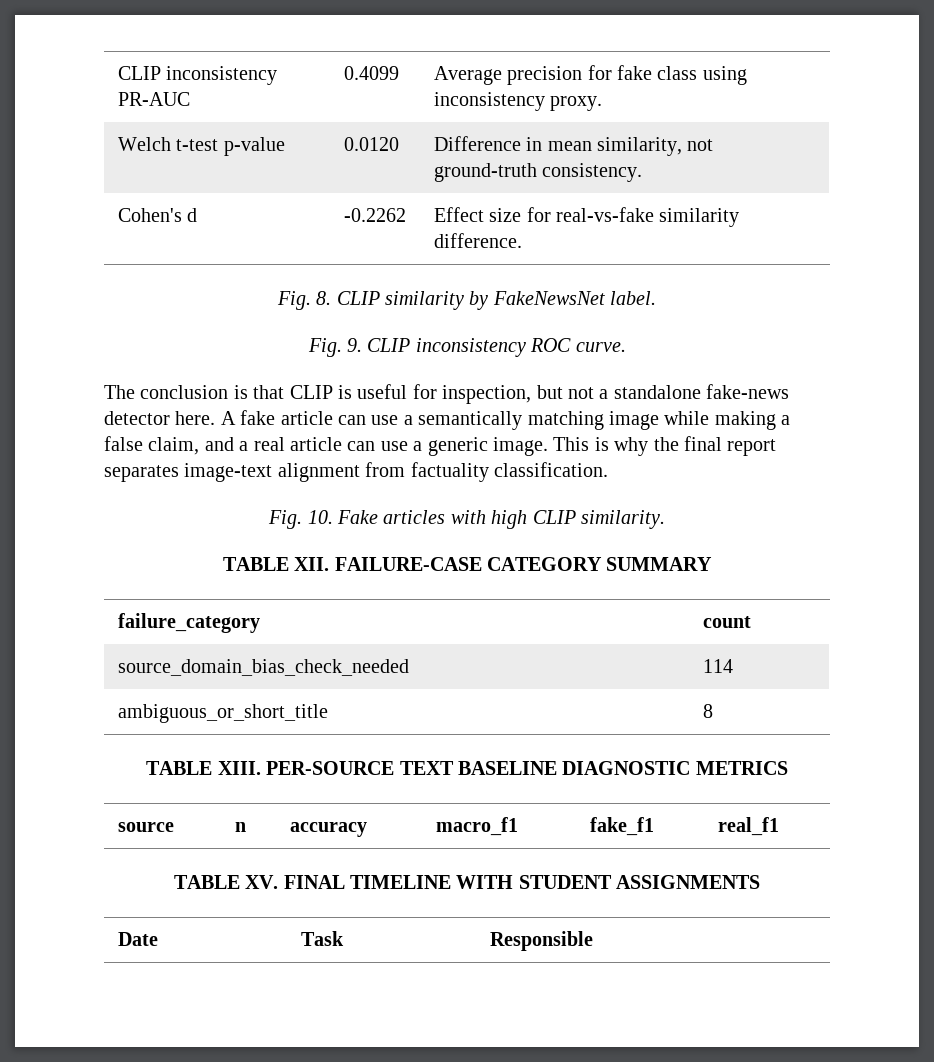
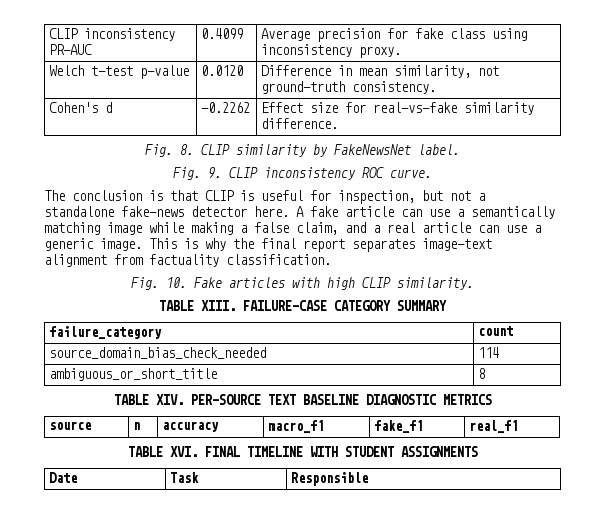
[294,557,330,571] XII. -> [201,300,236,311] XIII.
[217,761,261,775] XIII. -> [155,394,184,405] XIV.
[245,875,279,889] XV. -> [169,446,198,457] XVI.

